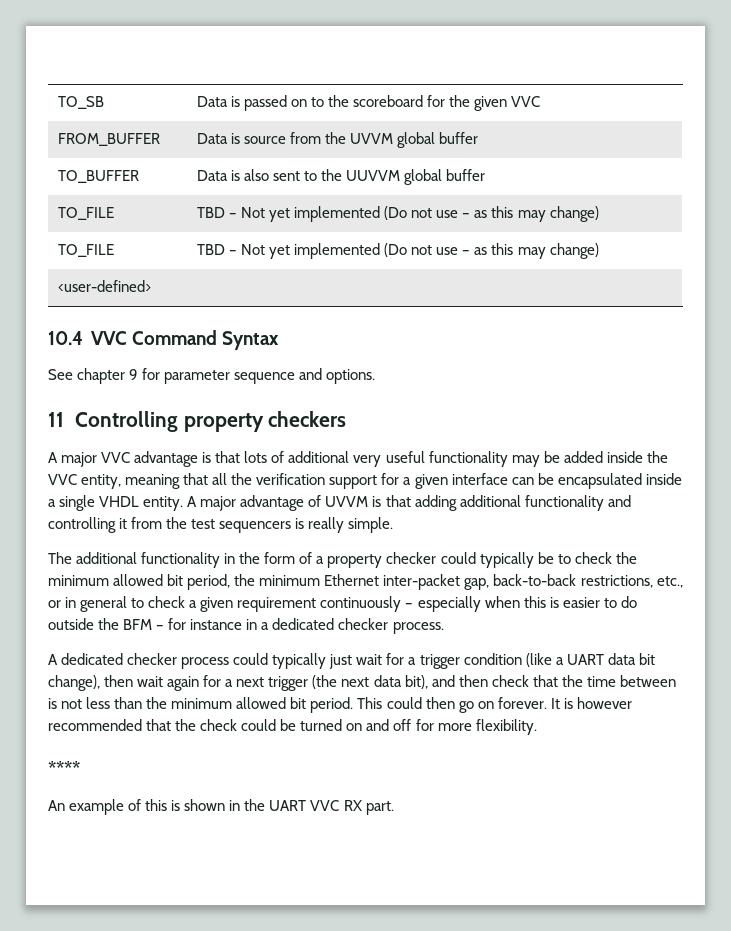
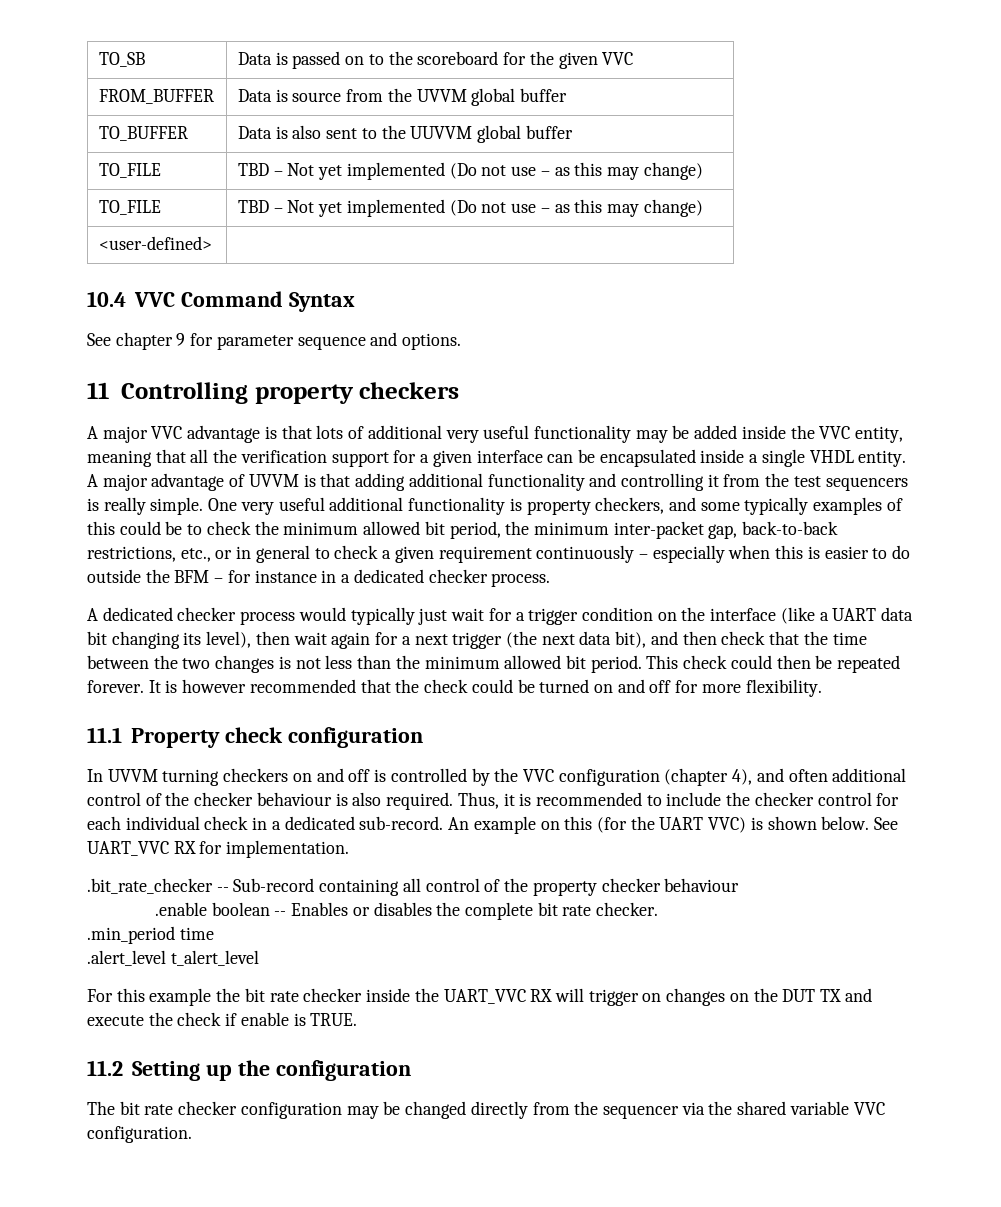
[48,552,534,568] // The additional functionality in the form of a property checker could typically -> [208,497,903,515] [87,521,161,535] One very useful additional functionality is property checkers, and some typically examples of this could
[324,574,380,586] Ethernet -> (609, 528) none
[233,653,269,665] could -> [298,607,346,621] would
(522, 659) none -> [657,607,777,621] on the interface
[48,675,100,691] change), -> [111,631,252,649] changing its level),
(676, 681) none -> [153,655,275,673] the two changes
(383, 703) none -> [683,655,728,669] check
[458,701,494,713] go on -> [815,655,901,673] be repeated
[48,761,80,776] [48,799,394,815] **** // An example of this is shown in the UART VVC RX part. -> [87,727,423,748] [87,768,907,786] [87,792,900,810] [87,816,899,834] [87,840,350,858] [87,878,740,896] [154,902,659,920] [87,926,214,944] [87,950,259,966] [87,988,872,1006] [87,1012,358,1026] [87,1060,411,1081] [87,1101,885,1119] [87,1126,192,1143] 11.1 Property check configuration // In UVVM turning checkers on and off is controlled by the VVC configuration (chapter 4), and often additional control of the checker behaviour is also required. Thus, it is recommended to include the checker control for each individual check in a dedicated sub-record. An example on this (for the UART VVC) is shown below. See UART_VVC RX for implementation. // .bit_rate_checker -- Sub-record containing all control of the property checker behaviour // .enable boolean -- Enables or disables the complete bit rate checker. // .min_period time // .alert_level t_alert_level // For this example the bit rate checker inside the UART_VVC RX will trigger on changes on the DUT TX and execute the check if enable is TRUE. // 11.2 Setting up the configuration // The bit rate checker configuration may be changed directly from the sequencer via the shared variable VVC configuration.

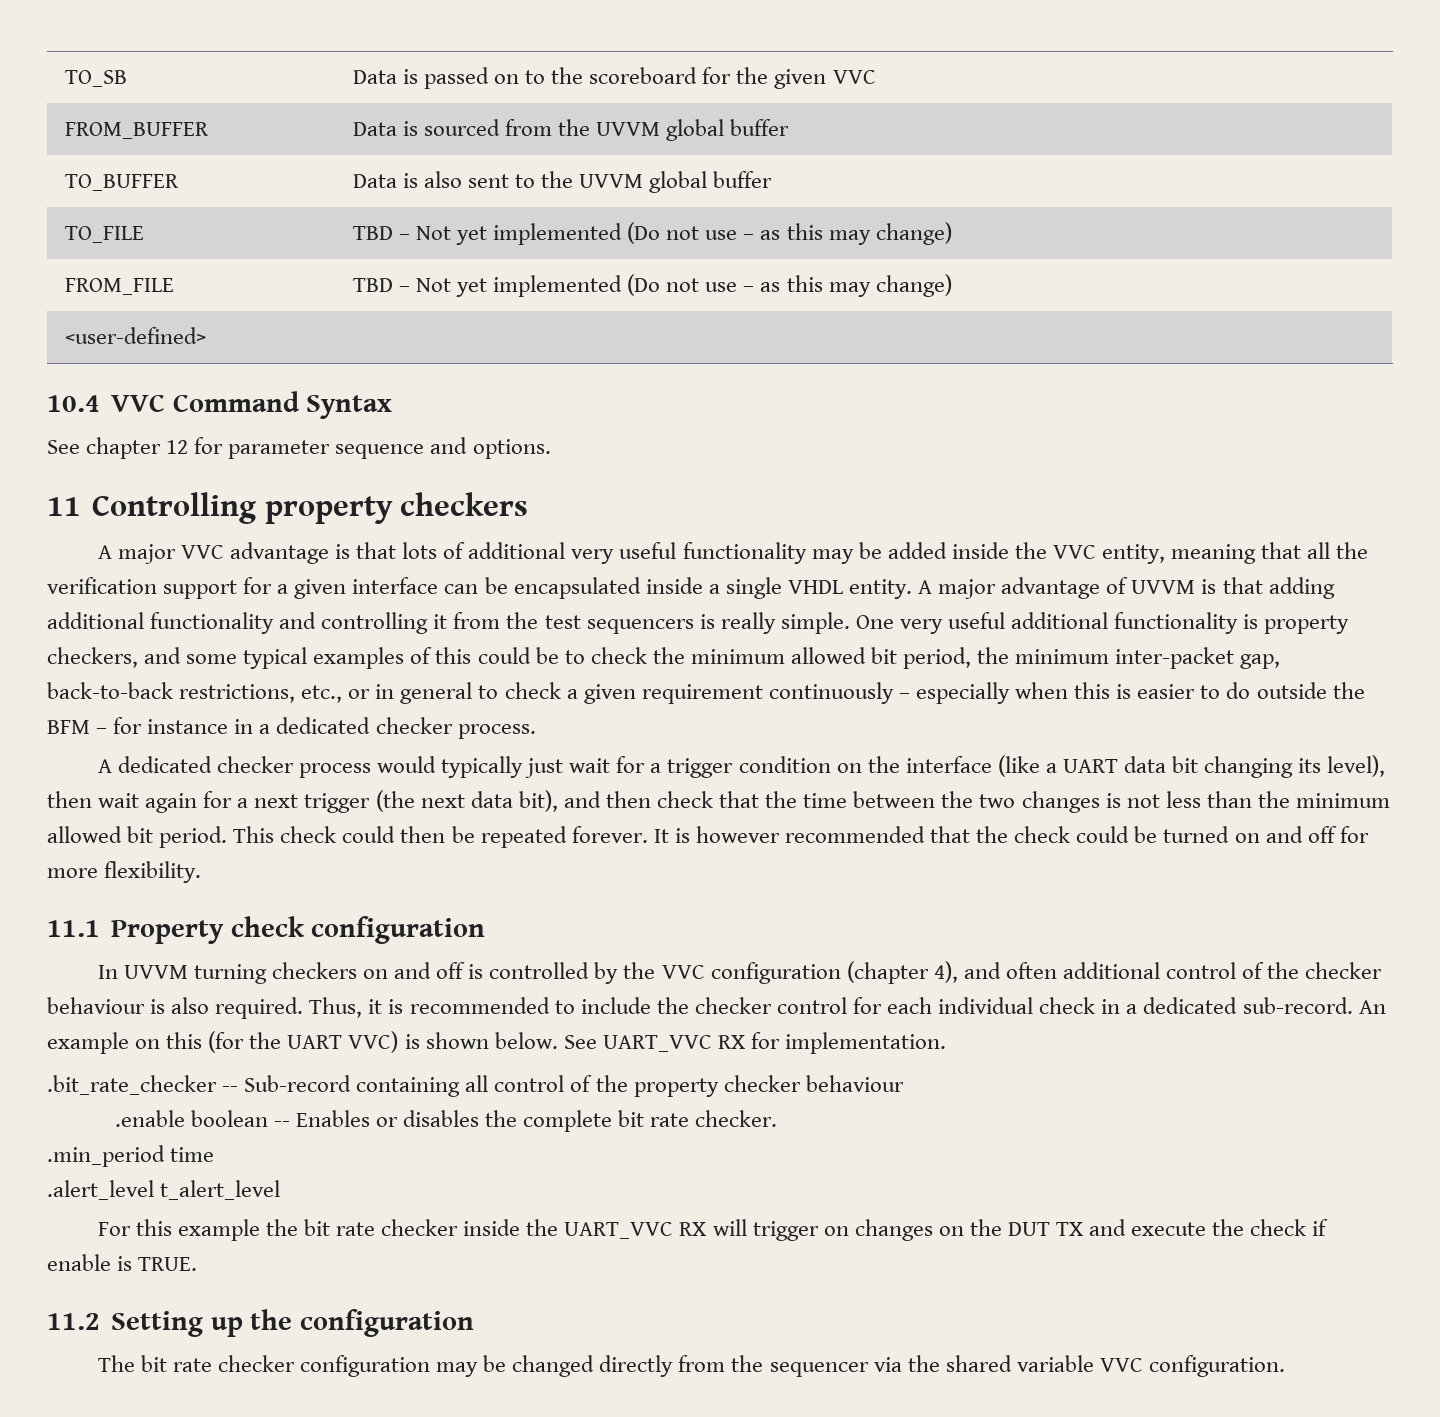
[292,92,342,102] source -> [423,119,500,136] sourced
[410,126,473,139] UUVVM -> [579,174,644,188] UVVM
[98,200,161,215] TO_FILE -> [64,278,174,295] FROM_FILE
[176,333,186,346] 9 -> [166,440,189,454] 12
[744,497,809,515] typically -> [243,647,308,669] typical

